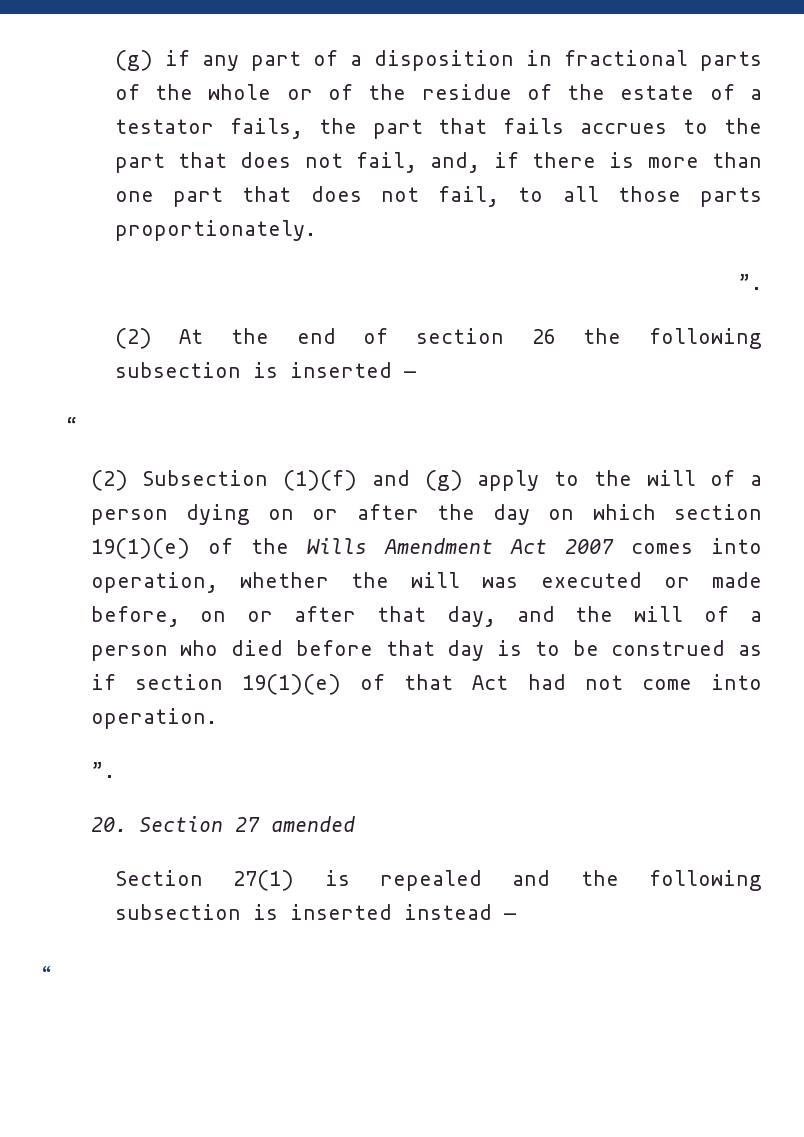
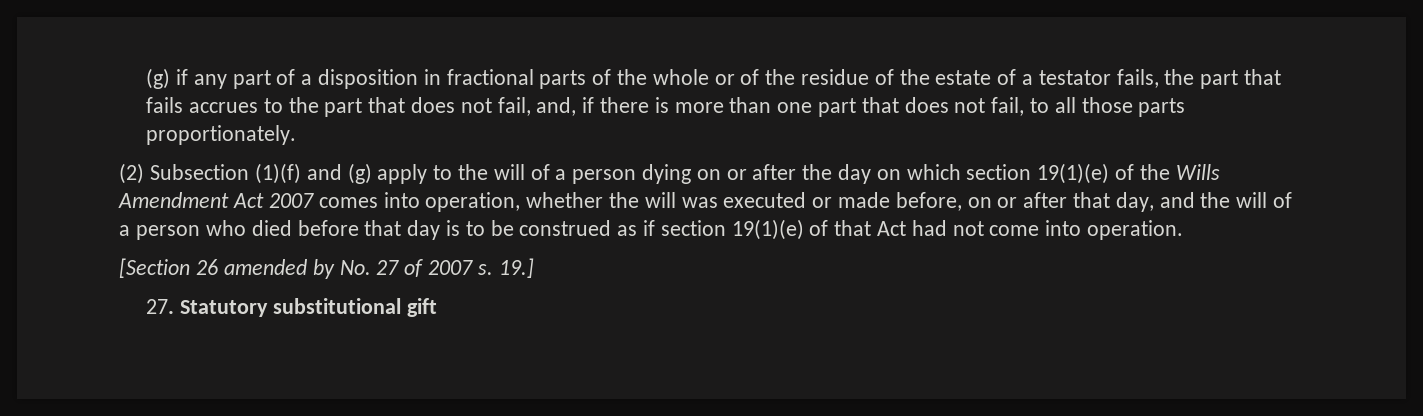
[738,274,762,290] [114,328,762,349] [114,362,416,378] [66,417,79,432] // ”. // (2) At the end of section 26 the following subsection is inserted — // “ -> (297, 135) none
[90,762,115,778] [90,816,355,832] [114,870,762,891] [114,904,516,920] [42,965,51,982] ”. // 20. Section 27 amended // Section 27(1) is repealed and the following subsection is inserted instead — // “ -> [119,258,534,279] [146,298,437,317] [Section 26 amended by No. 27 of 2007 s. 19.] // 27. Statutory substitutional gift

